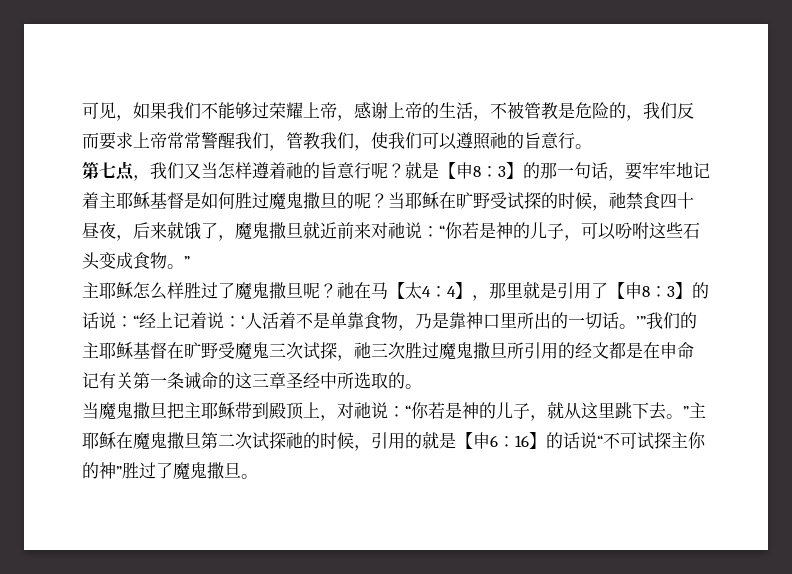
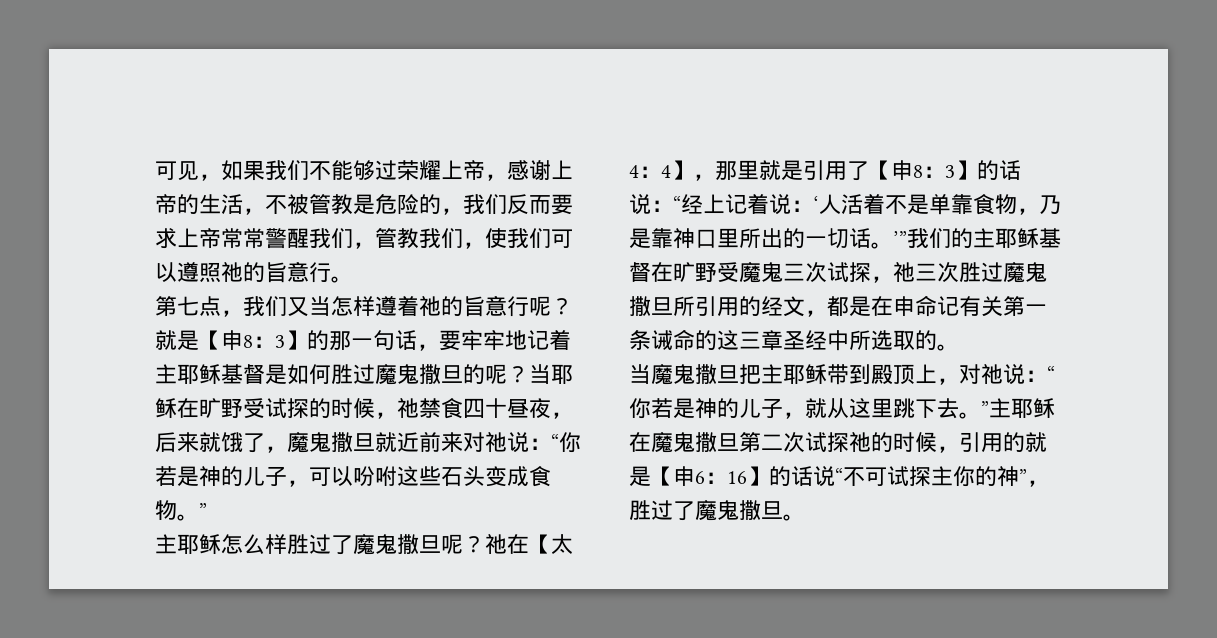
[371,282,388,299] 马 -> (529, 544) none
(609, 350) none -> [805,310,827,317] ，
(122, 471) none -> [1027,480,1049,487] ，

